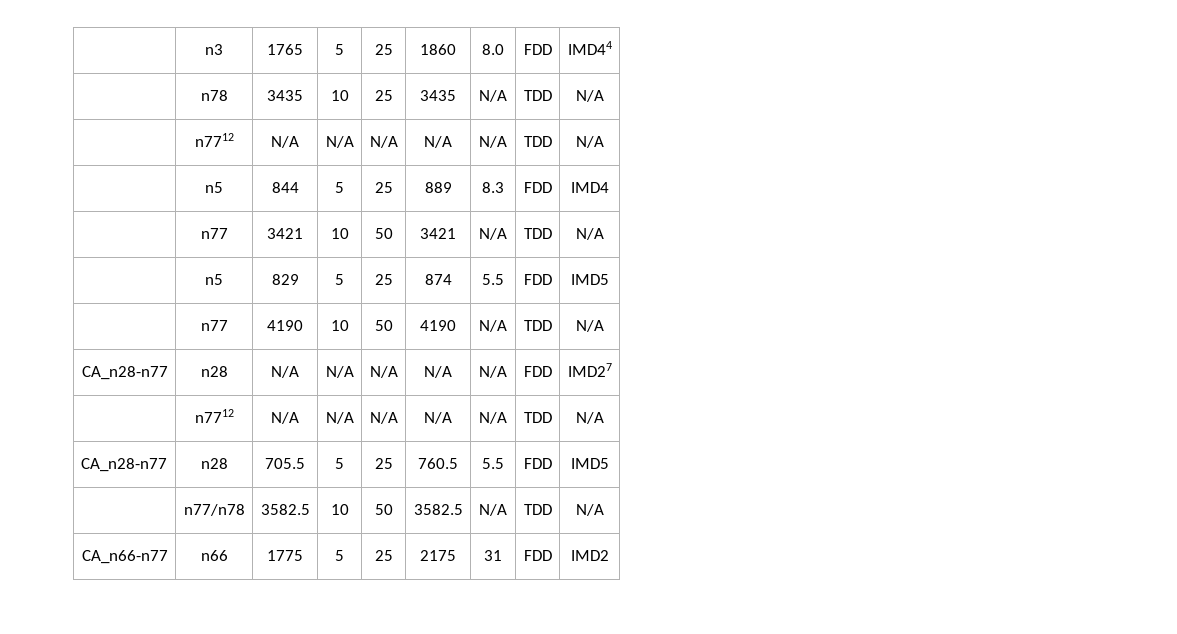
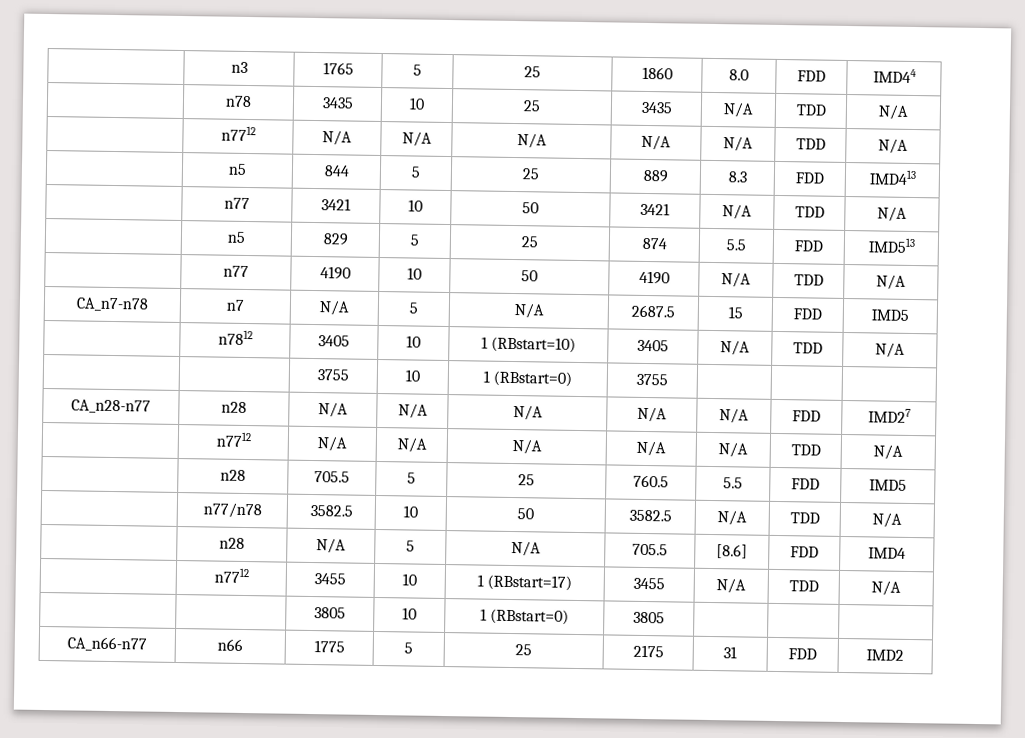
[570,182,609,193] IMD4 -> [868,169,917,186] IMD413
[570,274,609,285] IMD5 -> [867,237,916,254] IMD513
(604, 326) none -> [76,297,149,312] [226,299,246,311] [319,300,350,316] [409,302,418,314] [513,303,544,319] [631,304,675,318] [727,306,743,319] [793,308,822,320] [871,309,909,321] [217,329,253,346] [318,335,350,347] [406,335,421,348] [480,336,577,353] [637,339,669,352] [720,340,750,356] [792,342,823,354] [875,342,905,358] [317,369,349,381] [405,369,420,382] [482,370,573,387] [636,373,668,386] // CA_n7-n78 | n7 | N/A | 5 | N/A | 2687.5 | 15 | FDD | IMD5 // | n7812 | 3405 | 10 | 1 (RBstart=10) | 3405 | N/A | TDD | N/A // | | 3755 | 10 | 1 (RBstart=0) | 3755 | | |
[80,458,167,472] CA_n28-n77 -> (903, 452) none
(604, 510) none -> [219,537,246,550] [316,538,346,554] [406,540,415,552] [510,540,541,557] [632,543,668,556] [716,544,748,559] [790,546,819,558] [868,547,906,559] [213,567,249,584] [314,573,346,585] [402,573,417,586] [476,574,573,591] [633,577,665,590] [716,578,746,594] [788,580,819,592] [871,580,901,596] [314,607,346,619] [402,607,417,620] [479,608,570,625] [633,611,665,624] // | n28 | N/A | 5 | N/A | 705.5 | [8.6] | FDD | IMD4 // | n7712 | 3455 | 10 | 1 (RBstart=17) | 3455 | N/A | TDD | N/A // | | 3805 | 10 | 1 (RBstart=0) | 3805 | | |

